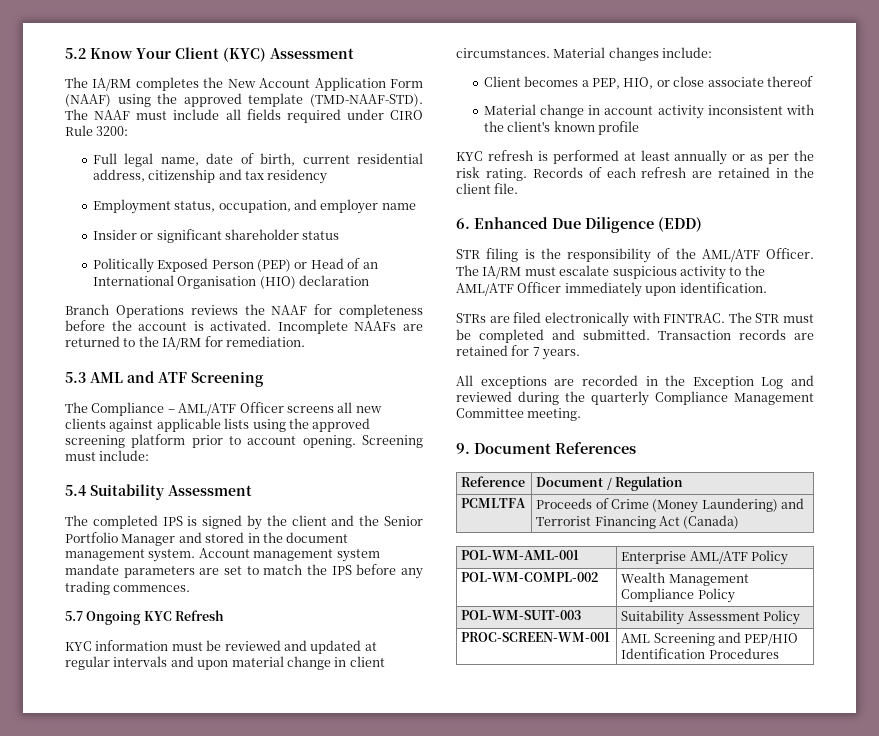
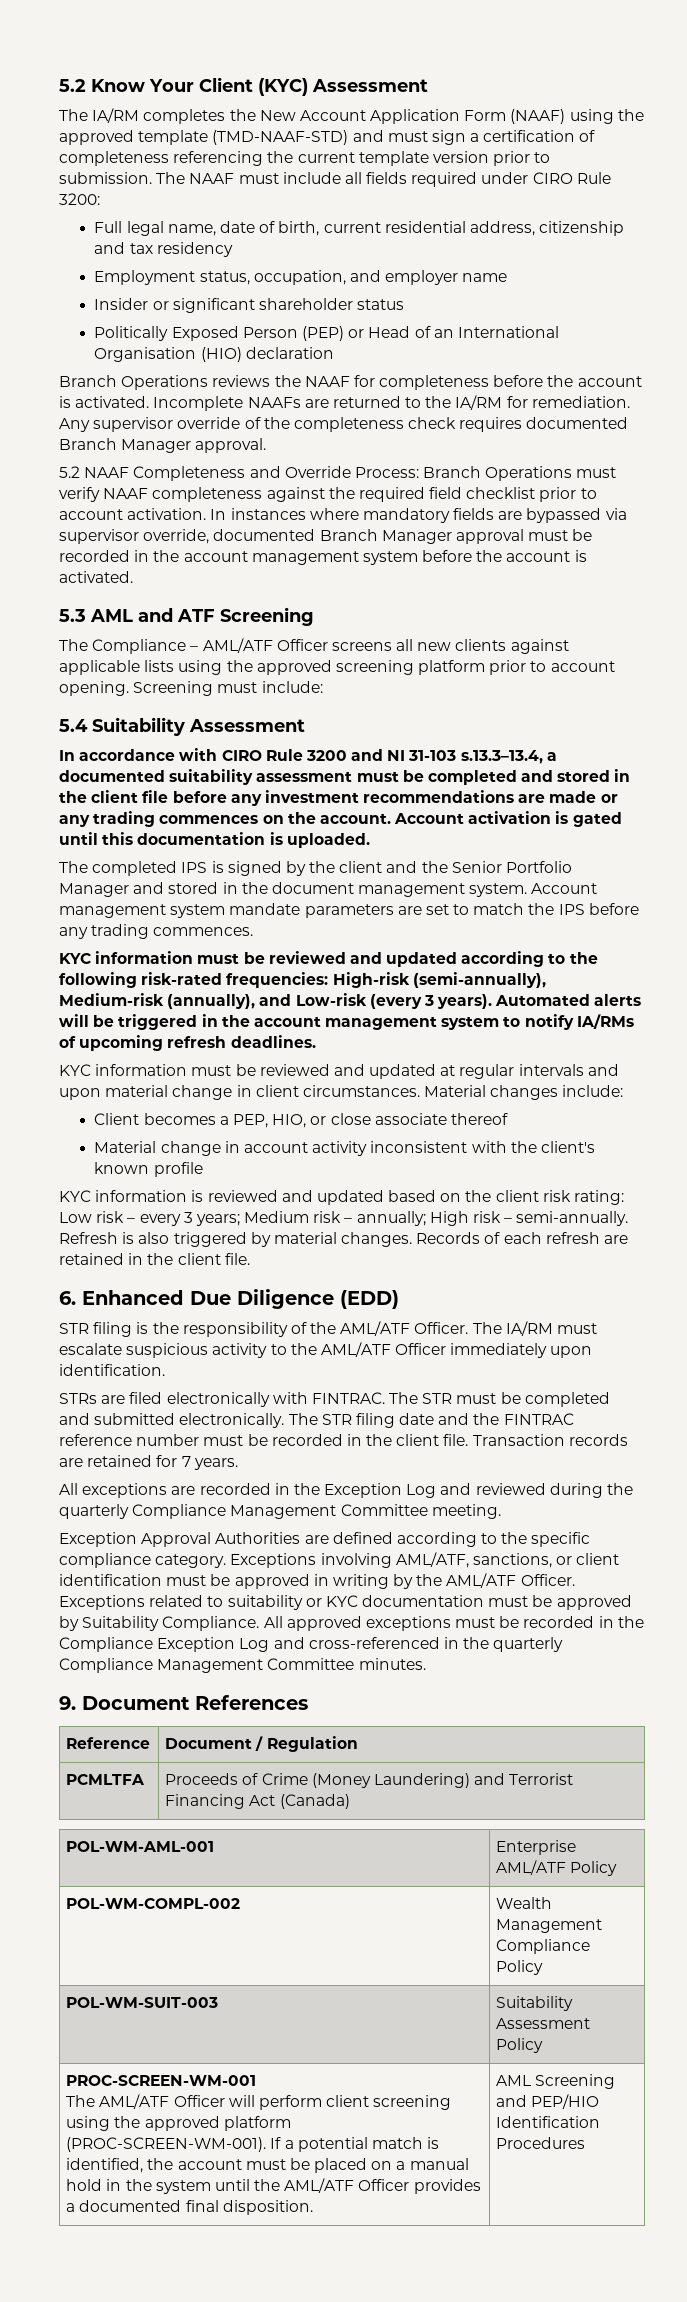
[310,94,423,107] (TMD-NAAF-STD). -> [212,130,596,145] [59,151,551,166] [59,172,152,184] (TMD-NAAF-STD) and must sign a certification of completeness referencing the current template version prior to submission.
(305, 341) none -> [59,417,629,432] [59,438,267,453] [59,466,617,481] [59,487,597,502] [59,508,627,523] [59,529,593,544] [59,550,587,565] [59,571,133,583] Any supervisor override of the completeness check requires documented Branch Manager approval. // 5.2 NAAF Completeness and Override Process: Branch Operations must verify NAAF completeness against the required field checklist prior to account activation. In instances where mandatory fields are bypassed via supervisor override, documented Branch Manager approval must be recorded in the account management system before the account is activated.
(252, 490) none -> [59,748,557,764] [59,769,631,785] [59,790,618,806] [59,811,622,827] [59,832,370,848] // In accordance with CIRO Rule 3200 and NI 31-103 s.13.3–13.4, a documented suitability assessment must be completed and stored in the client file before any investment recommendations are made or any trading commences on the account. Account activation is gated until this documentation is uploaded.
[65,610,225,625] 5.7 Ongoing KYC Refresh -> [59,951,598,967] [59,972,546,988] [59,993,642,1009] [59,1014,634,1030] [59,1035,316,1051] KYC information must be reviewed and updated according to the following risk-rated frequencies: High-risk (semi-annually), Medium-risk (annually), and Low-risk (every 3 years). Automated alerts will be triggered in the account management system to notify IA/RMs of upcoming refresh deadlines.
[487,150,814,165] [456,167,527,181] refresh is performed at least annually or as per the risk rating. -> [95,1190,625,1205] [59,1211,629,1226] [59,1232,413,1247] information is reviewed and updated based on the client risk rating: Low risk – every 3 years; Medium risk – annually; High risk – semi-annually. Refresh is also triggered by material changes.
[583,329,650,340] submitted. -> [94,1413,574,1428] [59,1434,469,1446] submitted electronically. The STR filing date and the FINTRAC reference number must be recorded in the client file.
(582, 414) none -> [59,1532,591,1547] [59,1552,620,1568] [59,1573,575,1589] [59,1595,632,1610] [59,1616,644,1631] [59,1637,564,1652] [59,1658,426,1673] // Exception Approval Authorities are defined according to the specific compliance category. Exceptions involving AML/ATF, sanctions, or client identification must be approved in writing by the AML/ATF Officer. Exceptions related to suitability or KYC documentation must be approved by Suitability Compliance. All approved exceptions must be recorded in the Compliance Exception Log and cross-referenced in the quarterly Compliance Management Committee minutes.
(611, 637) none -> [66,2094,452,2110] [66,2116,291,2131] [66,2137,440,2152] [66,2158,469,2173] [66,2178,481,2194] [66,2200,313,2215] // The AML/ATF Officer will perform client screening using the approved platform (PROC-SCREEN-WM-001). If a potential match is identified, the account must be placed on a manual hold in the system until the AML/ATF Officer provides a documented final disposition.

